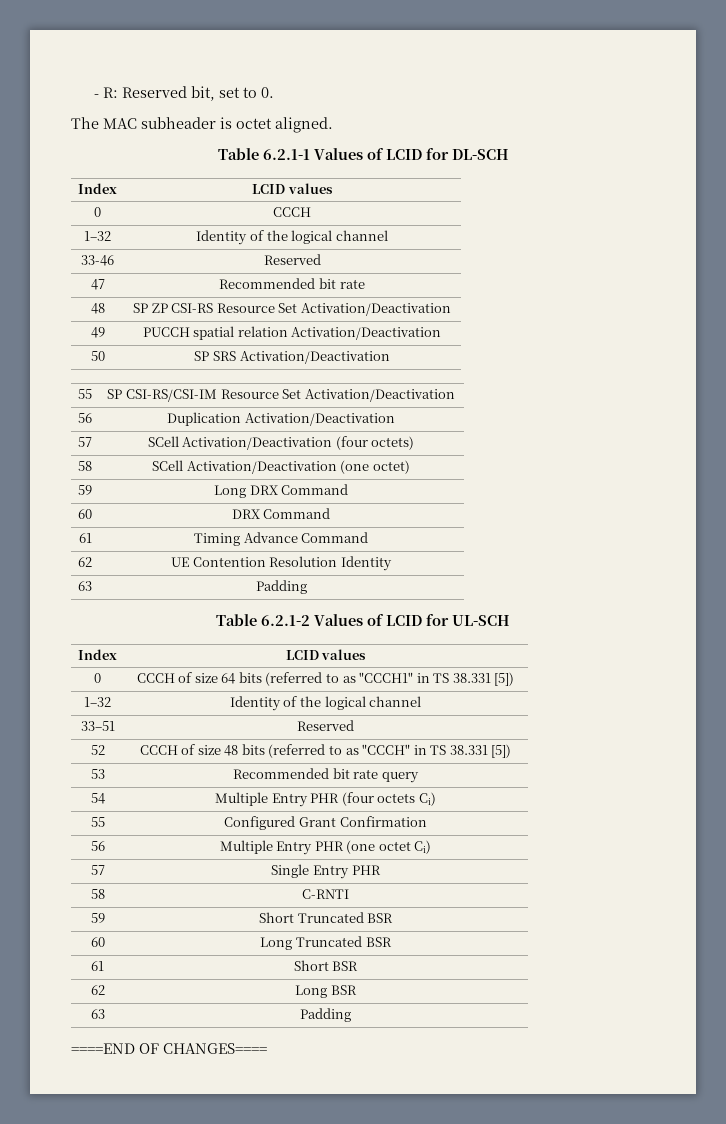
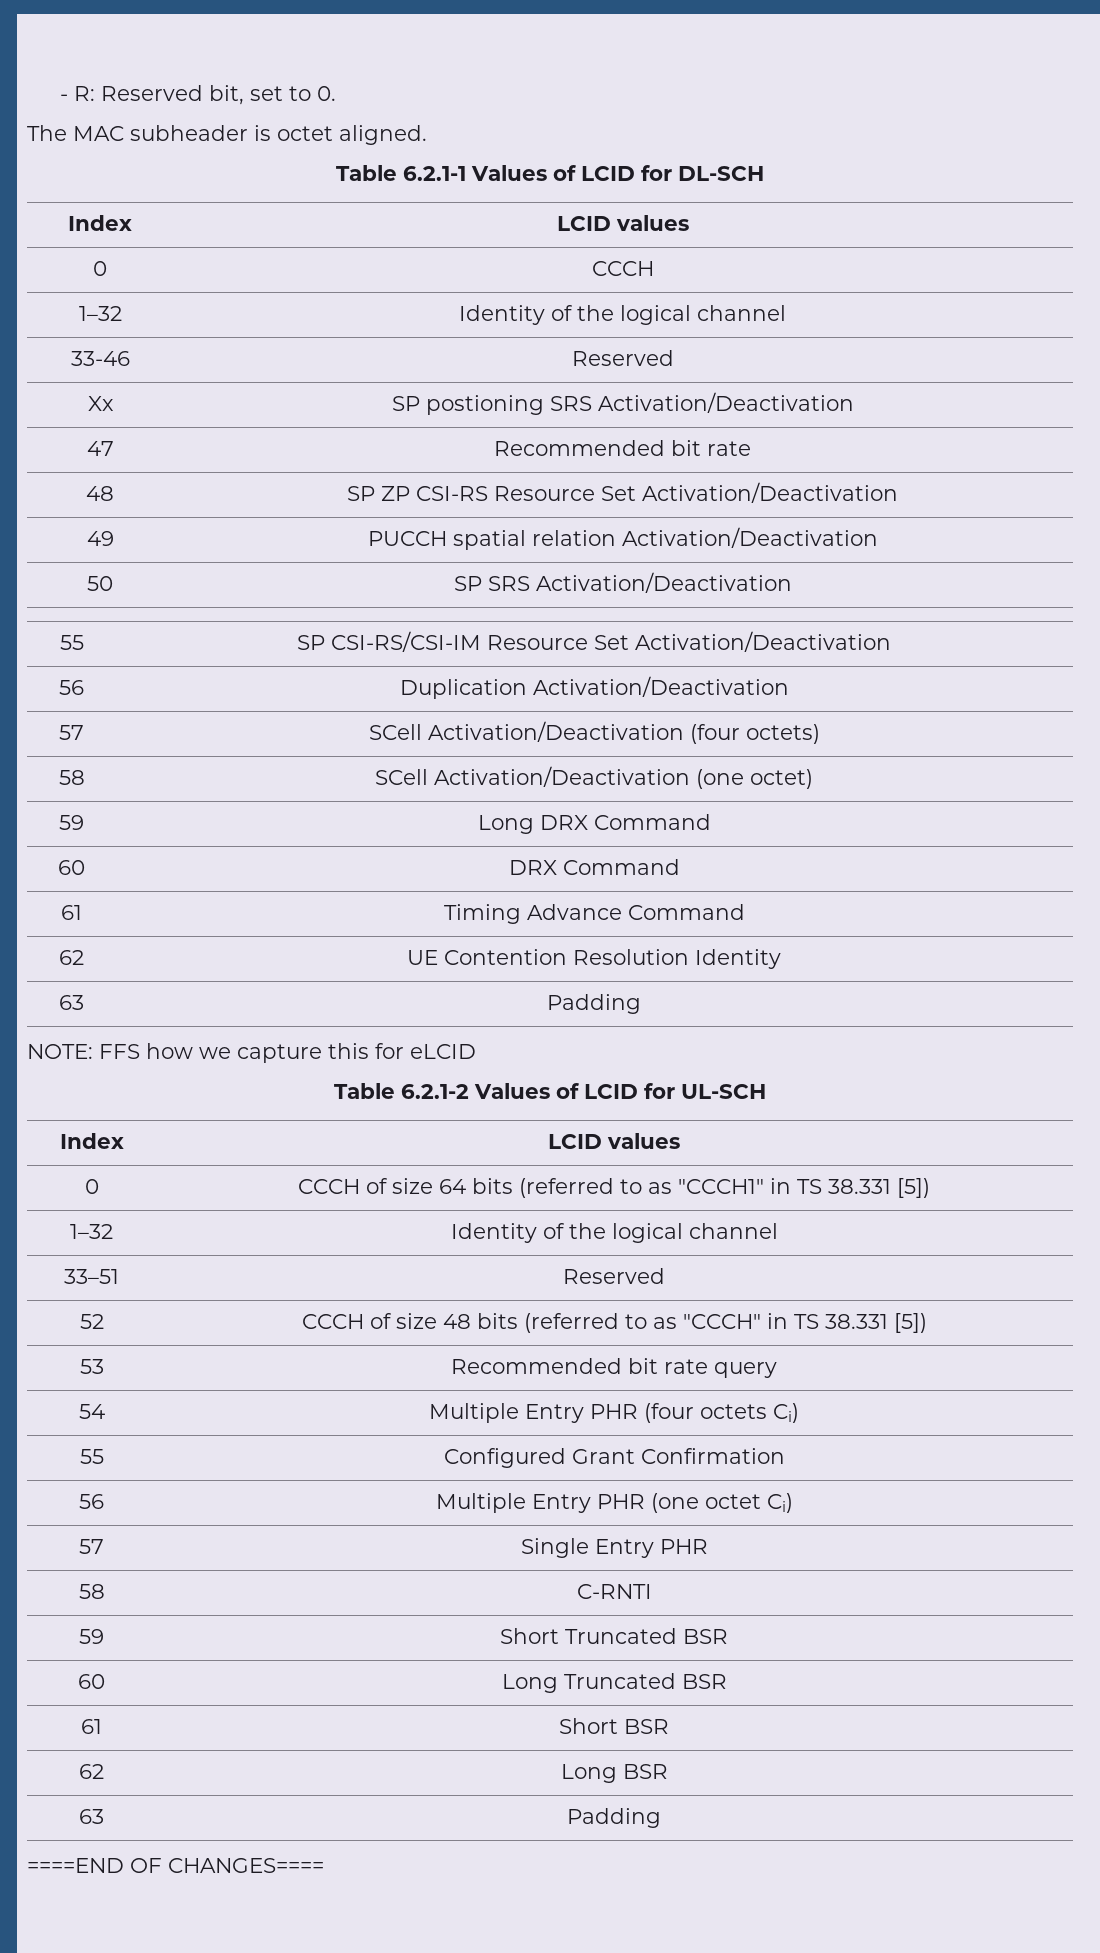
(321, 259) none -> [87,396,114,411] [391,392,854,415] // Xx | SP postioning SRS Activation/Deactivation
(307, 587) none -> [27,1043,476,1063] // NOTE: FFS how we capture this for eLCID

